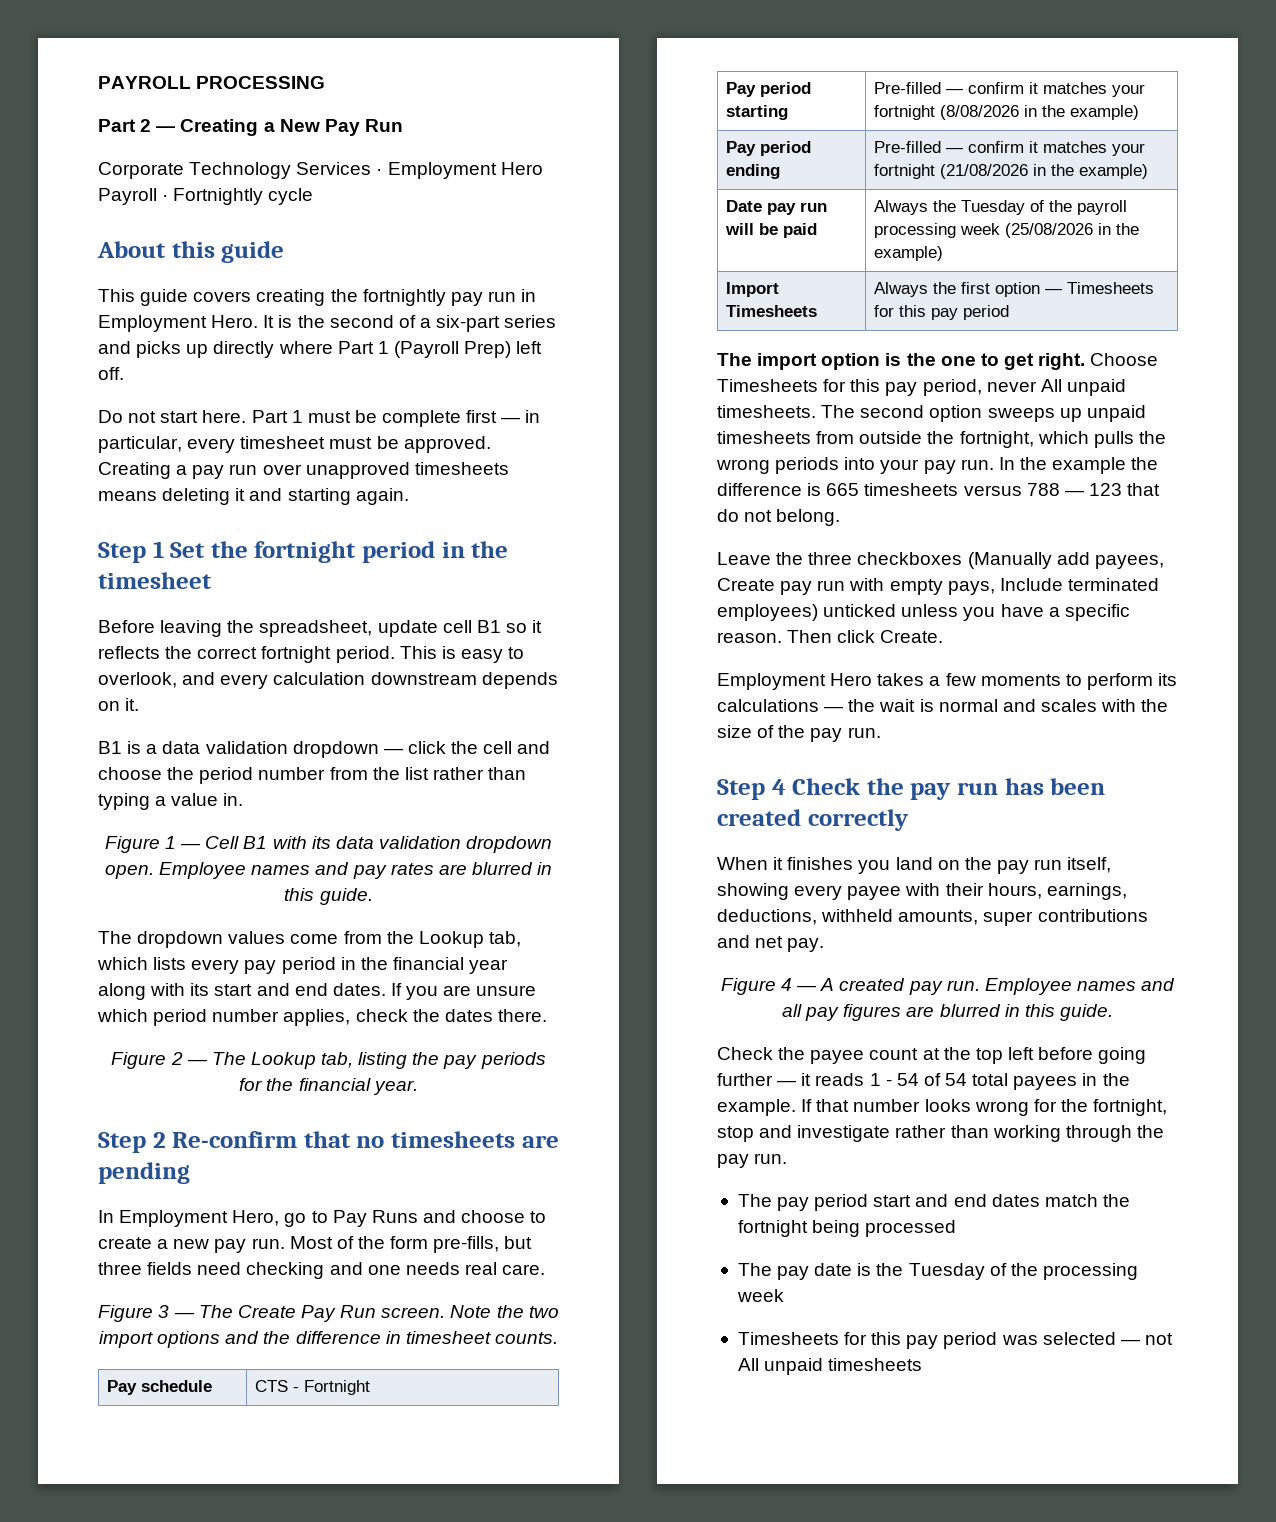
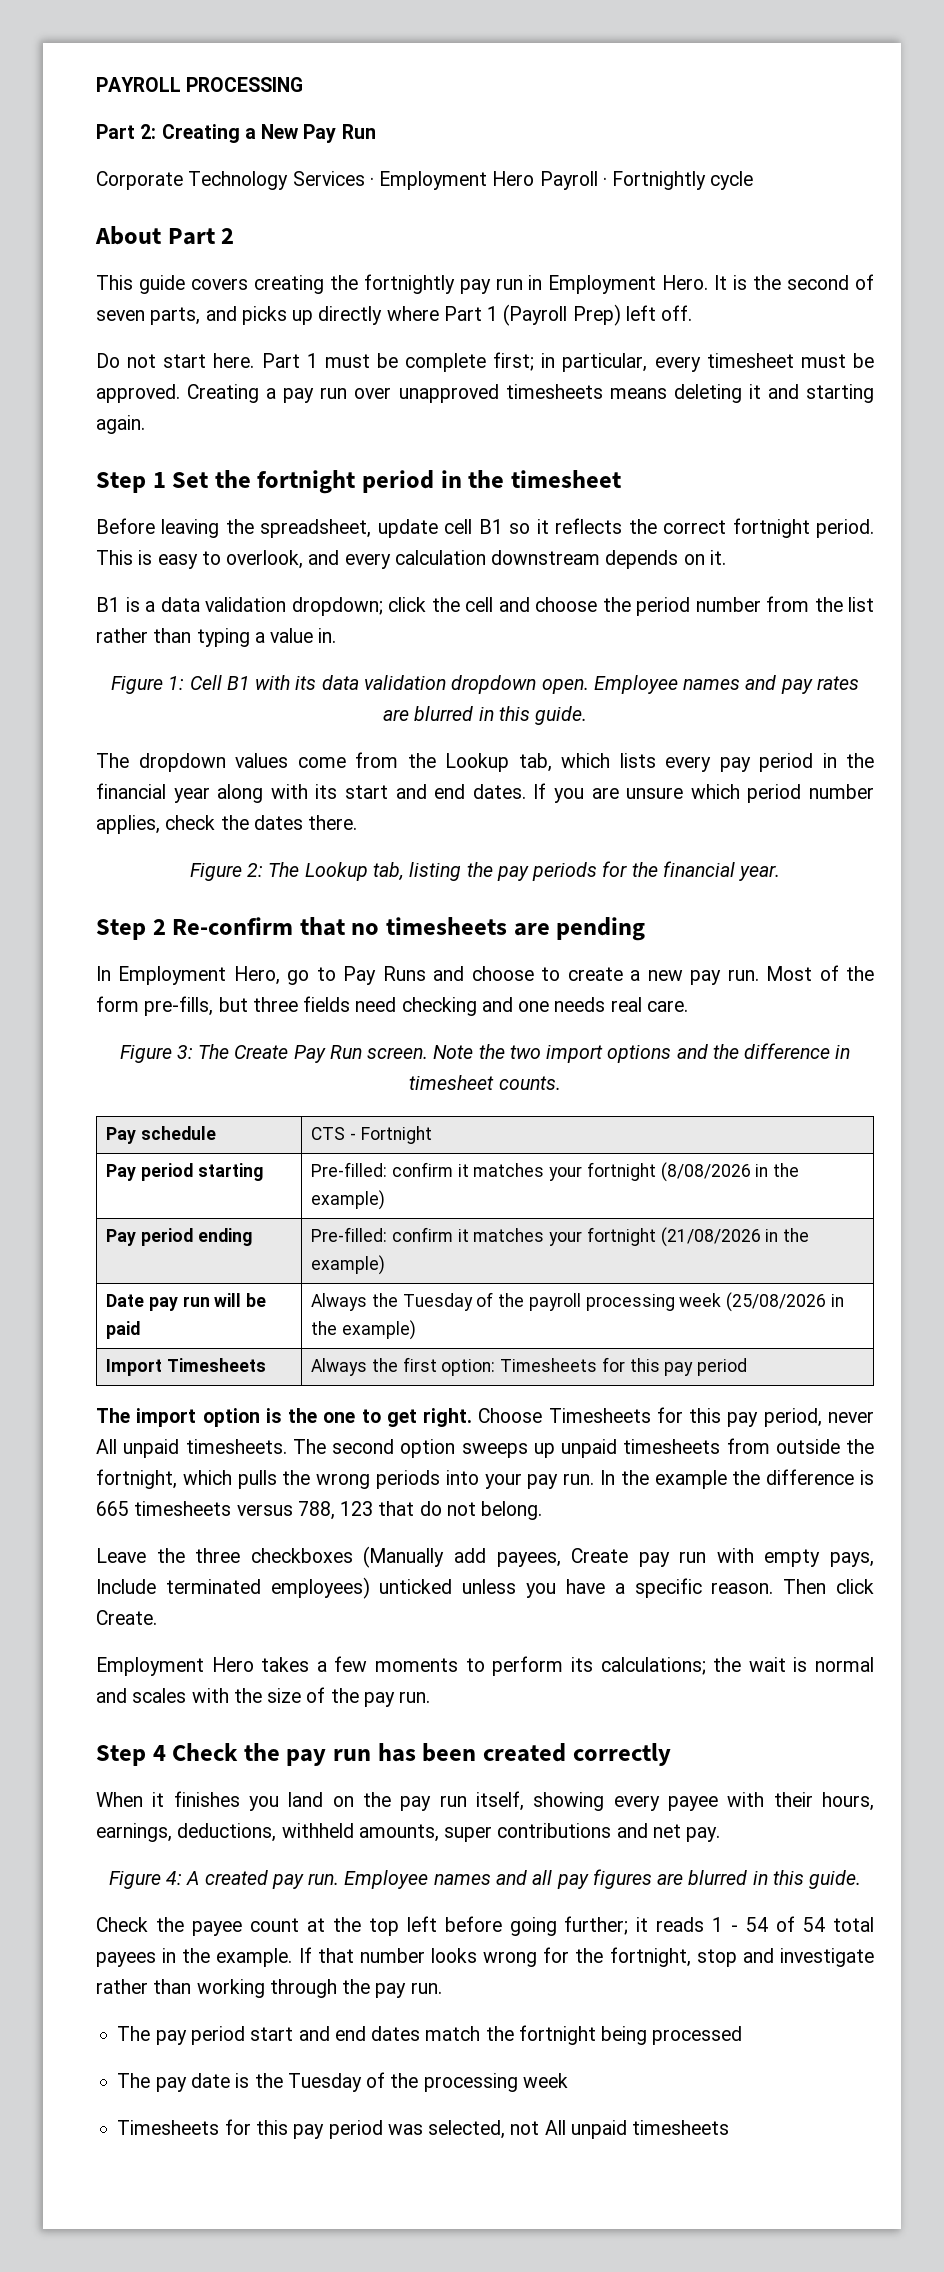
[140,119,176,132] 2 — -> [140,124,157,139] 2:
[171,241,285,263] this guide -> [167,228,235,245] Part 2
[419,315,557,332] a six-part series -> [96,307,201,325] seven parts,
[466,410,521,423] first — -> [493,352,535,371] first;
[292,741,403,758] dropdown — -> [291,597,383,616] dropdown;
[165,836,202,849] 1 — -> [168,676,185,690] 1:
[170,1052,208,1065] 2 — -> [247,863,264,877] 2:
[158,1305,195,1318] 3 — -> [176,1045,193,1059] 3:
[874,82,964,94] Pre-filled — -> [311,1162,388,1177] Pre-filled:
[874,141,964,153] Pre-filled — -> [311,1227,388,1242] Pre-filled:
[995,282,1063,297] option — -> [441,1359,496,1376] option:
[1026,483,1084,496] 788 — -> [297,1501,335,1520] 788,
[717,699,844,712] calculations — -> [600,1657,706,1675] calculations;
[781,978,818,991] 4 — -> [166,1871,183,1885] 4:
[717,1073,797,1086] further — -> [564,1916,629,1935] further;
[1042,1332,1140,1345] selected — -> [428,2120,506,2139] selected,

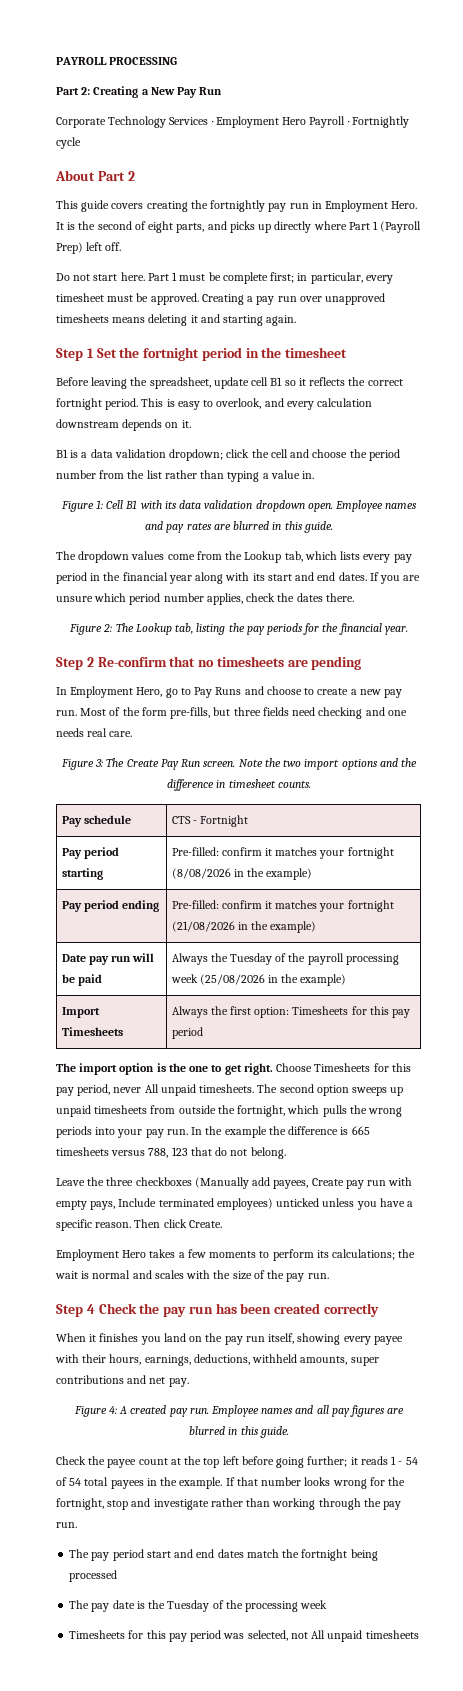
[96,310,145,321] seven -> [148,221,174,233] eight

